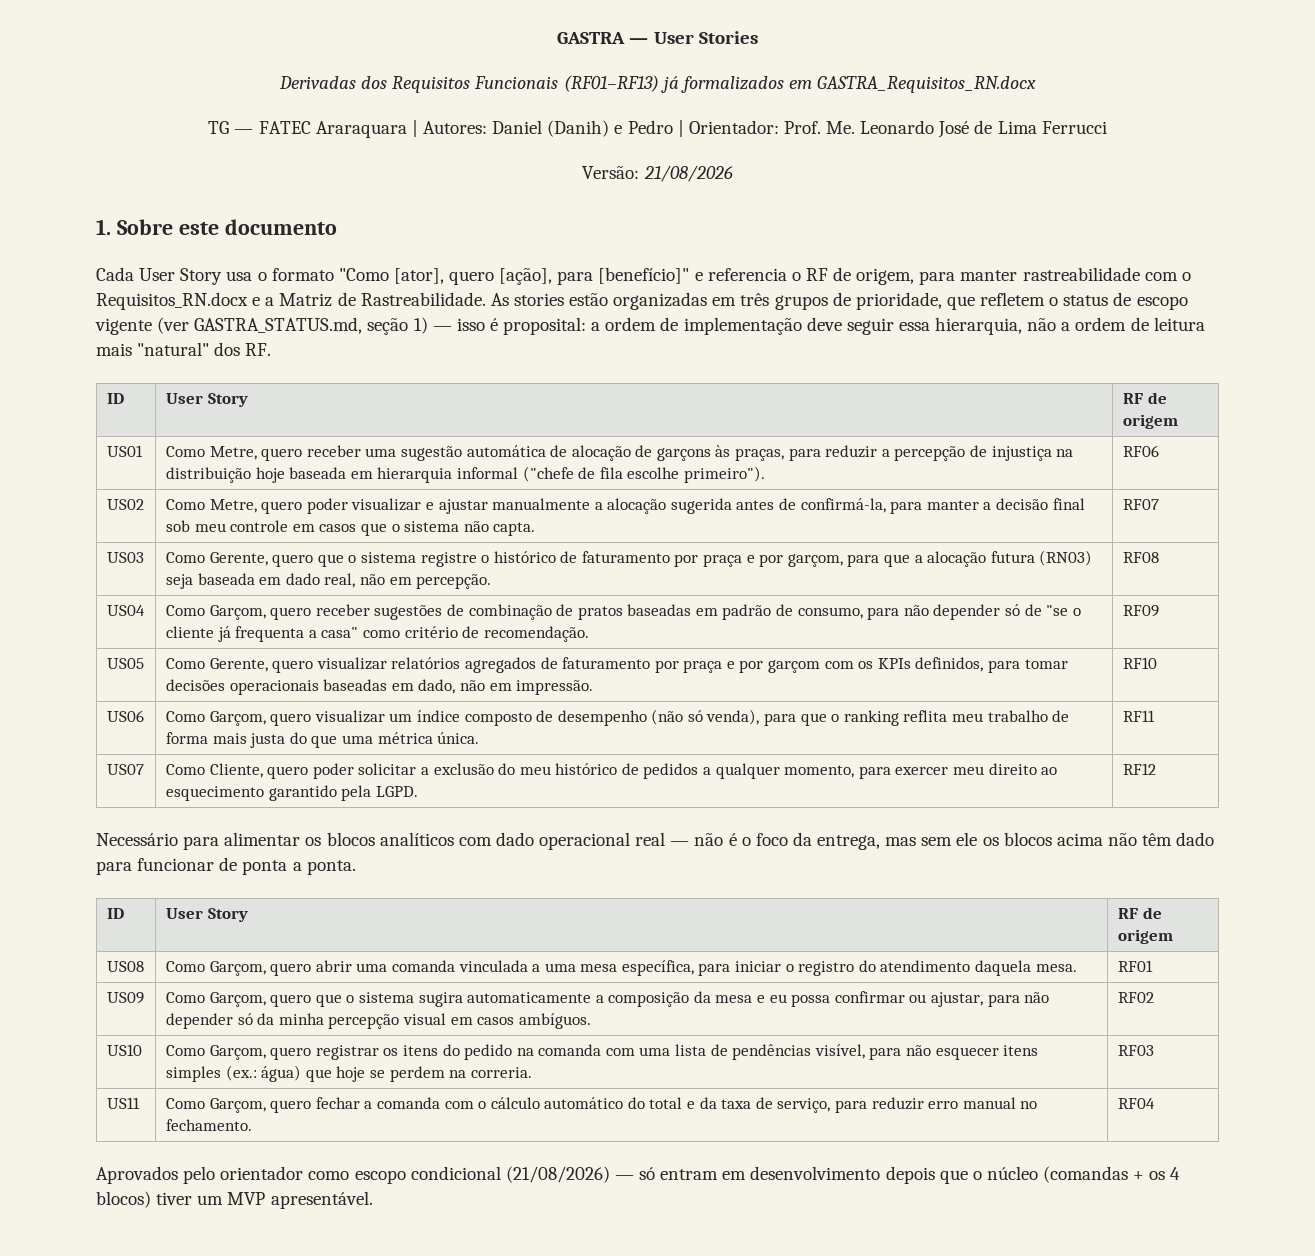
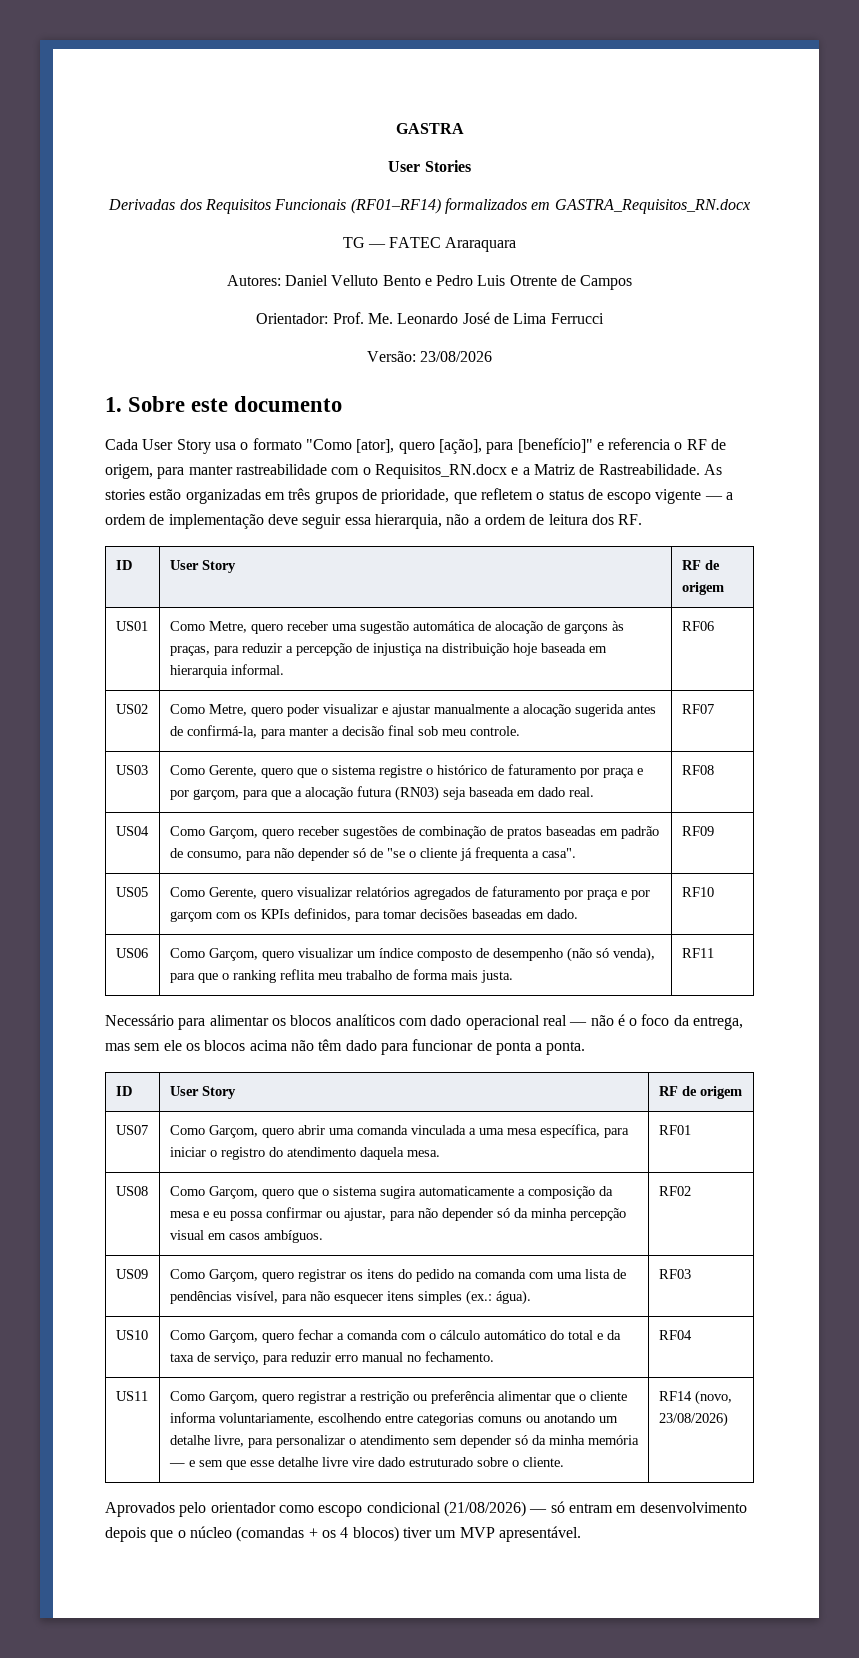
[629,38,649,44] — -> (464, 128) //
[563,75,679,93] (RF01–RF13) já -> [350,198,441,214] (RF01–RF14)
[411,120,418,137] | -> (517, 244) //
[547,120,684,137] (Danih) e Pedro | -> [331,275,633,290] Velluto Bento e Pedro Luis Otrente de Campos //
[643,165,733,182] 21/08/2026 -> [420,351,493,362] 23/08/2026
[157,317,587,335] (ver GASTRA_STATUS.md, seção 1) — isso é proposital: -> [704,496,723,500] —
[96,342,210,356] mais "natural" -> (588, 519) none
[456,466,765,483] informal ("chefe de fila escolhe primeiro"). -> [230,664,284,675] informal.
[230,520,536,536] controle em casos que o sistema não capta. -> [469,726,520,736] controle.
[324,573,492,589] real, não em percepção. -> [568,787,594,797] real.
[321,626,589,642] casa" como critério de recomendação. -> [541,848,576,858] casa".
[229,679,594,695] operacionais baseadas em dado, não em impressão. -> [471,909,578,919] baseadas em dado.
[250,732,480,748] [1122,710,1155,722] [106,764,144,775] [165,763,1058,779] [165,785,418,801] [1122,763,1156,775] justa do que uma métrica única. | RF11 // US07 | Como Cliente, quero poder solicitar a exclusão do meu histórico de pedidos a qualquer momento, para exercer meu direito ao esquecimento garantido pela LGPD. | RF12 -> [480,970,513,983] [681,948,714,958] justa. | RF11
[106,961,144,972] US08 -> [115,1125,148,1135] US07
[106,992,144,1004] US09 -> [115,1186,148,1196] US08
[106,1044,142,1056] US10 -> [115,1269,148,1279] US09
[261,1065,532,1082] água) que hoje se perdem na correria. -> [495,1290,531,1305] água).
[106,1097,140,1109] US11 -> [115,1330,148,1340] US10
(1155, 1103) none -> [115,1391,148,1401] [169,1390,627,1404] [169,1412,618,1426] [169,1435,639,1448] [168,1457,564,1470] [658,1390,732,1405] [658,1412,728,1427] // US11 | Como Garçom, quero registrar a restrição ou preferência alimentar que o cliente informa voluntariamente, escolhendo entre categorias comuns ou anotando um detalhe livre, para personalizar o atendimento sem depender só da minha memória — e sem que esse detalhe livre vire dado estruturado sobre o cliente. | RF14 (novo, 23/08/2026)

